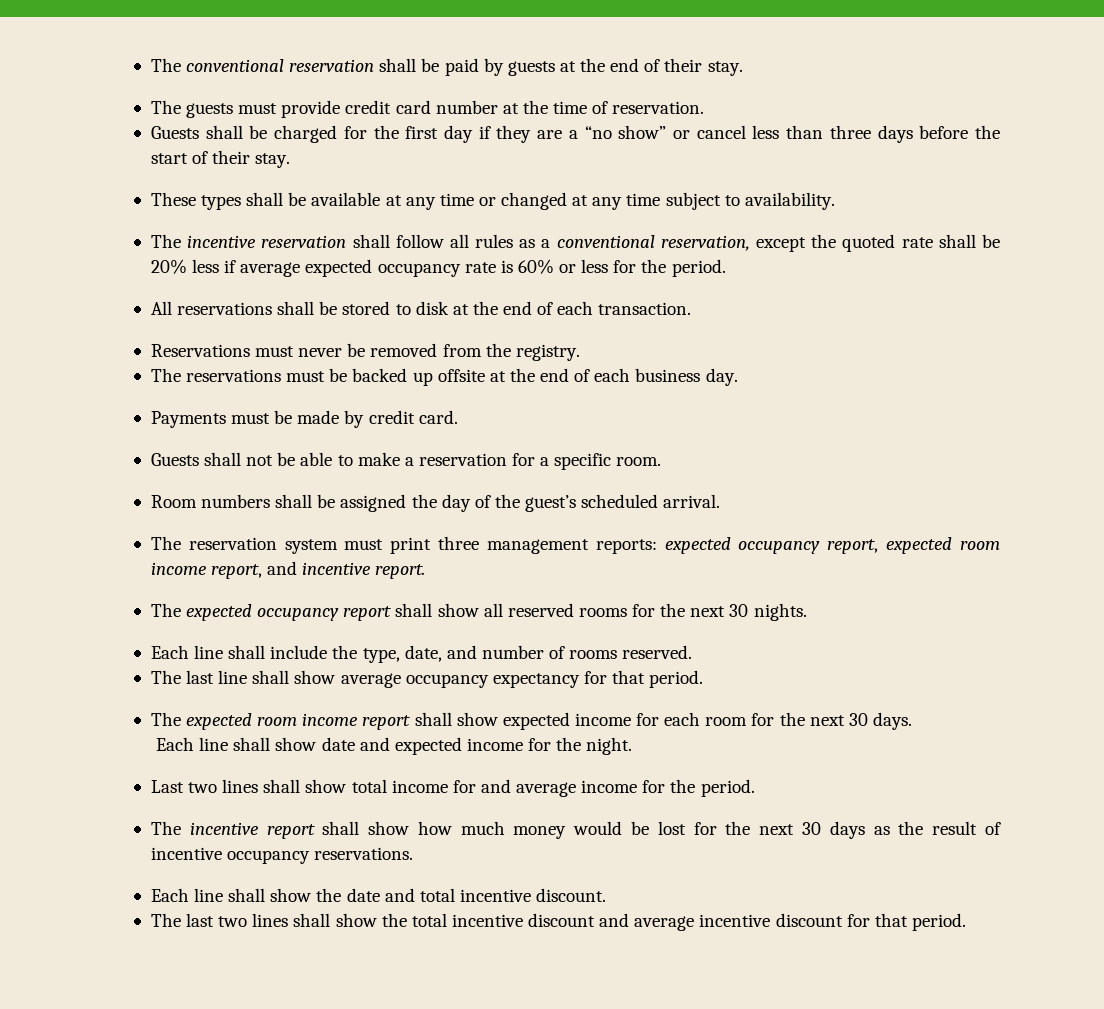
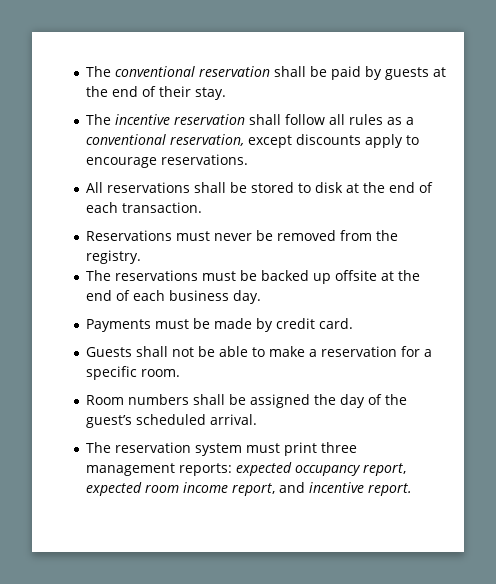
[150,100,705,118] [150,125,1001,143] [150,150,291,168] [150,192,835,210] // The guests must provide credit card number at the time of reservation. // Guests shall be charged for the first day if they are a “no show” or cancel less than three days before the start of their stay. // These types shall be available at any time or changed at any time subject to availability. -> (227, 93) none
[811,234,1000,252] [150,259,726,277] the quoted rate shall be 20% less if average expected occupancy rate is 60% or less for the period. -> [296,134,420,148] [86,154,249,168] discounts apply to encourage reservations.
[150,603,807,621] [150,645,693,663] [150,670,704,688] [150,712,913,730] [156,737,633,755] [150,779,755,797] [150,821,1002,839] [150,847,414,864] [150,888,607,902] [150,913,967,931] // The expected occupancy report shall show all reserved rooms for the next 30 nights. // Each line shall include the type, date, and number of rooms reserved. // The last line shall show average occupancy expectancy for that period. // The expected room income report shall show expected income for each room for the next 30 days. // Each line shall show date and expected income for the night. // Last two lines shall show total income for and average income for the period. // The incentive report shall show how much money would be lost for the next 30 days as the result of incentive occupancy reservations. // Each line shall show the date and total incentive discount. // The last two lines shall show the total incentive discount and average incentive discount for that period. -> (413, 489) none

